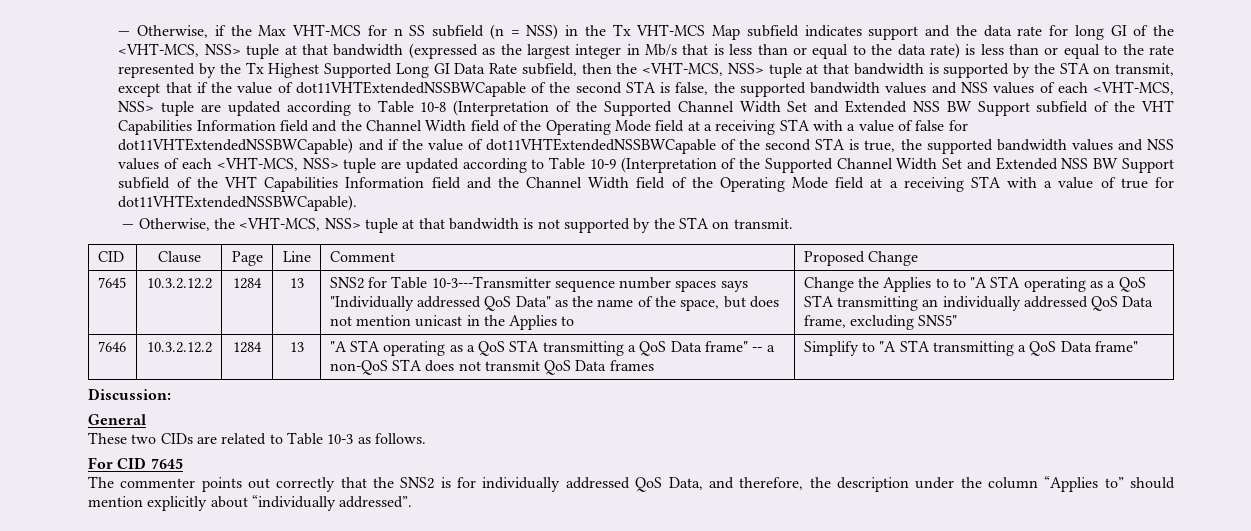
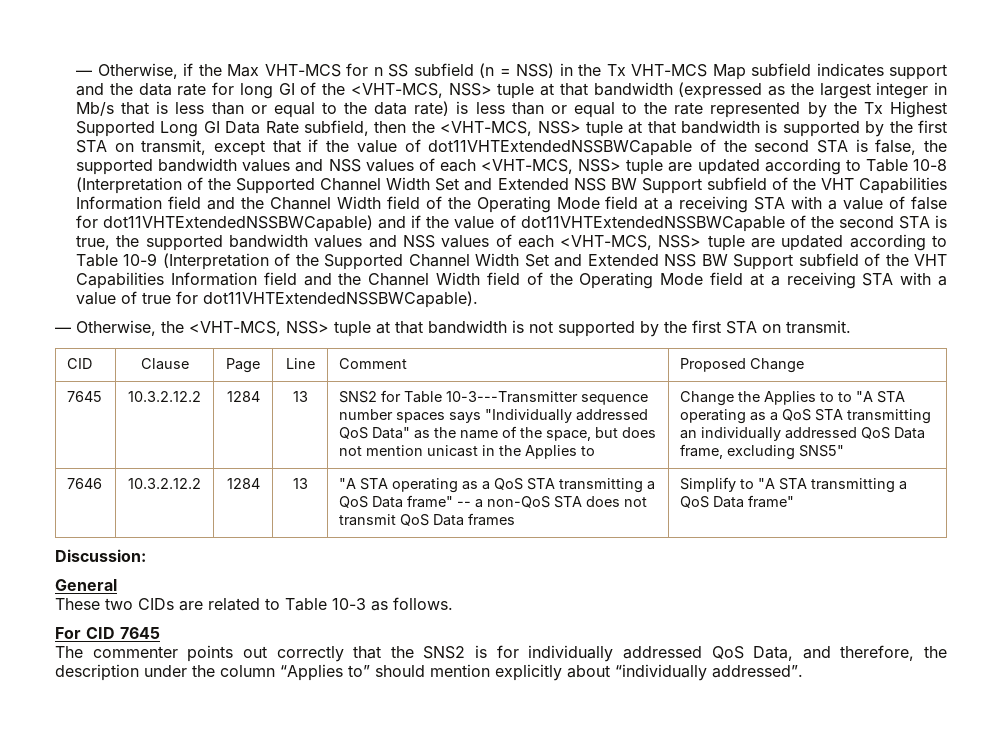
(1055, 68) none -> [917,120,947,133] first
(675, 223) none -> [692,320,721,333] first

